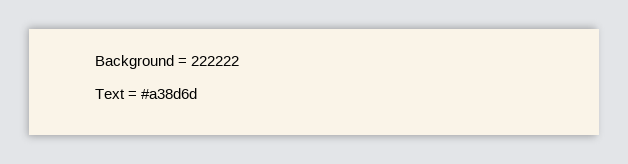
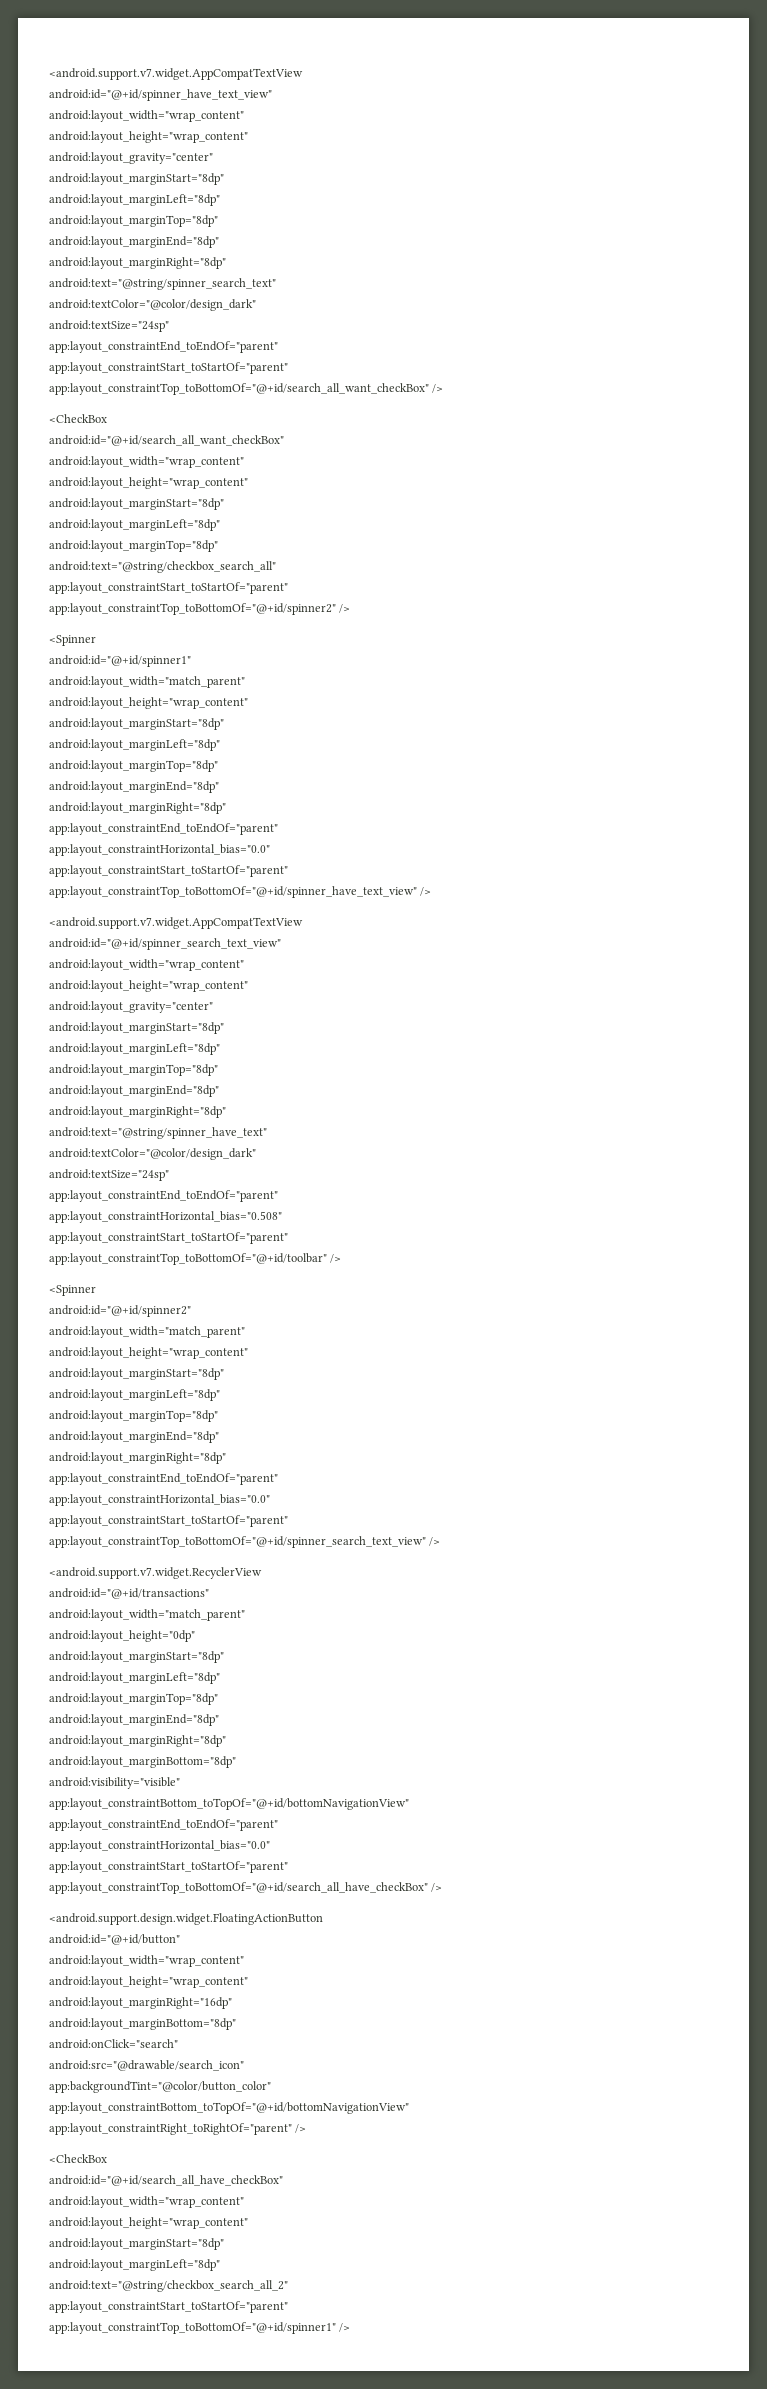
[95,55,240,69] [95,88,198,99] Background = 222222 // Text = #a38d6d -> [49,68,303,80] [49,89,272,101] [49,110,244,122] [49,131,248,143] [49,152,213,164] [49,173,224,185] [49,194,220,206] [49,215,218,227] [49,236,219,248] [49,257,226,269] [49,278,276,290] [49,299,256,311] [49,320,169,332] [49,341,278,353] [49,362,288,374] [49,383,444,395] [49,414,107,423] [49,435,284,446] [49,456,244,468] [49,477,248,489] [49,498,224,510] [49,519,220,531] [49,540,218,552] [49,561,276,573] [49,582,288,594] [49,603,351,615] [49,635,96,646] [49,655,191,667] [49,676,245,688] [49,697,248,709] [49,718,224,730] [49,739,220,751] [49,760,218,772] [49,781,219,793] [49,802,226,814] [49,823,278,835] [49,844,270,856] [49,865,288,877] [49,886,432,898] [49,917,303,929] [49,938,281,950] [49,959,244,971] [49,980,248,992] [49,1001,213,1013] [49,1022,224,1034] [49,1043,220,1055] [49,1064,218,1076] [49,1085,219,1097] [49,1106,226,1118] [49,1127,267,1139] [49,1148,256,1160] [49,1169,169,1181] [49,1190,278,1202] [49,1211,282,1223] [49,1232,288,1244] [49,1253,342,1265] [49,1285,96,1296] [49,1305,191,1317] [49,1326,245,1338] [49,1347,248,1359] [49,1368,224,1380] [49,1389,220,1401] [49,1410,218,1422] [49,1431,219,1443] [49,1452,226,1464] [49,1473,278,1485] [49,1494,270,1506] [49,1515,288,1527] [49,1536,441,1548] [49,1567,262,1579] [49,1588,209,1599] [49,1609,245,1621] [49,1630,195,1642] [49,1651,224,1663] [49,1672,220,1684] [49,1693,218,1705] [49,1714,219,1726] [49,1735,226,1747] [49,1756,236,1768] [49,1777,180,1789] [49,1798,409,1810] [49,1819,278,1831] [49,1840,270,1852] [49,1861,288,1873] [49,1882,443,1894] [49,1913,323,1925] [49,1934,180,1945] [49,1955,244,1967] [49,1976,248,1988] [49,1997,232,2009] [49,2018,236,2030] [49,2039,178,2049] [49,2060,244,2071] [49,2081,271,2093] [49,2102,409,2114] [49,2123,307,2135] [49,2154,107,2163] [49,2175,283,2186] [49,2196,244,2208] [49,2217,248,2229] [49,2238,224,2250] [49,2259,220,2271] [49,2280,288,2292] [49,2301,288,2313] [49,2322,351,2334] <android.support.v7.widget.AppCompatTextView // android:id="@+id/spinner_have_text_view" // android:layout_width="wrap_content" // android:layout_height="wrap_content" // android:layout_gravity="center" // android:layout_marginStart="8dp" // android:layout_marginLeft="8dp" // android:layout_marginTop="8dp" // android:layout_marginEnd="8dp" // android:layout_marginRight="8dp" // android:text="@string/spinner_search_text" // android:textColor="@color/design_dark" // android:textSize="24sp" // app:layout_constraintEnd_toEndOf="parent" // app:layout_constraintStart_toStartOf="parent" // app:layout_constraintTop_toBottomOf="@+id/search_all_want_checkBox" /> // <CheckBox // android:id="@+id/search_all_want_checkBox" // android:layout_width="wrap_content" // android:layout_height="wrap_content" // android:layout_marginStart="8dp" // android:layout_marginLeft="8dp" // android:layout_marginTop="8dp" // android:text="@string/checkbox_search_all" // app:layout_constraintStart_toStartOf="parent" // app:layout_constraintTop_toBottomOf="@+id/spinner2" /> // <Spinner // android:id="@+id/spinner1" // android:layout_width="match_parent" // android:layout_height="wrap_content" // android:layout_marginStart="8dp" // android:layout_marginLeft="8dp" // android:layout_marginTop="8dp" // android:layout_marginEnd="8dp" // android:layout_marginRight="8dp" // app:layout_constraintEnd_toEndOf="parent" // app:layout_constraintHorizontal_bias="0.0" // app:layout_constraintStart_toStartOf="parent" // app:layout_constraintTop_toBottomOf="@+id/spinner_have_text_view" /> // <android.support.v7.widget.AppCompatTextView // android:id="@+id/spinner_search_text_view" // android:layout_width="wrap_content" // android:layout_height="wrap_content" // android:layout_gravity="center" // android:layout_marginStart="8dp" // android:layout_marginLeft="8dp" // android:layout_marginTop="8dp" // android:layout_marginEnd="8dp" // android:layout_marginRight="8dp" // android:text="@string/spinner_have_text" // android:textColor="@color/design_dark" // android:textSize="24sp" // app:layout_constraintEnd_toEndOf="parent" // app:layout_constraintHorizontal_bias="0.508" // app:layout_constraintStart_toStartOf="parent" // app:layout_constraintTop_toBottomOf="@+id/toolbar" /> // <Spinner // android:id="@+id/spinner2" // android:layout_width="match_parent" // android:layout_height="wrap_content" // android:layout_marginStart="8dp" // android:layout_marginLeft="8dp" // android:layout_marginTop="8dp" // android:layout_marginEnd="8dp" // android:layout_marginRight="8dp" // app:layout_constraintEnd_toEndOf="parent" // app:layout_constraintHorizontal_bias="0.0" // app:layout_constraintStart_toStartOf="parent" // app:layout_constraintTop_toBottomOf="@+id/spinner_search_text_view" /> // <android.support.v7.widget.RecyclerView // android:id="@+id/transactions" // android:layout_width="match_parent" // android:layout_height="0dp" // android:layout_marginStart="8dp" // android:layout_marginLeft="8dp" // android:layout_marginTop="8dp" // android:layout_marginEnd="8dp" // android:layout_marginRight="8dp" // android:layout_marginBottom="8dp" // android:visibility="visible" // app:layout_constraintBottom_toTopOf="@+id/bottomNavigationView" // app:layout_constraintEnd_toEndOf="parent" // app:layout_constraintHorizontal_bias="0.0" // app:layout_constraintStart_toStartOf="parent" // app:layout_constraintTop_toBottomOf="@+id/search_all_have_checkBox" /> // <android.support.design.widget.FloatingActionButton // android:id="@+id/button" // android:layout_width="wrap_content" // android:layout_height="wrap_content" // android:layout_marginRight="16dp" // android:layout_marginBottom="8dp" // android:onClick="search" // android:src="@drawable/search_icon" // app:backgroundTint="@color/button_color" // app:layout_constraintBottom_toTopOf="@+id/bottomNavigationView" // app:layout_constraintRight_toRightOf="parent" /> // <CheckBox // android:id="@+id/search_all_have_checkBox" // android:layout_width="wrap_content" // android:layout_height="wrap_content" // android:layout_marginStart="8dp" // android:layout_marginLeft="8dp" // android:text="@string/checkbox_search_all_2" // app:layout_constraintStart_toStartOf="parent" // app:layout_constraintTop_toBottomOf="@+id/spinner1" />

